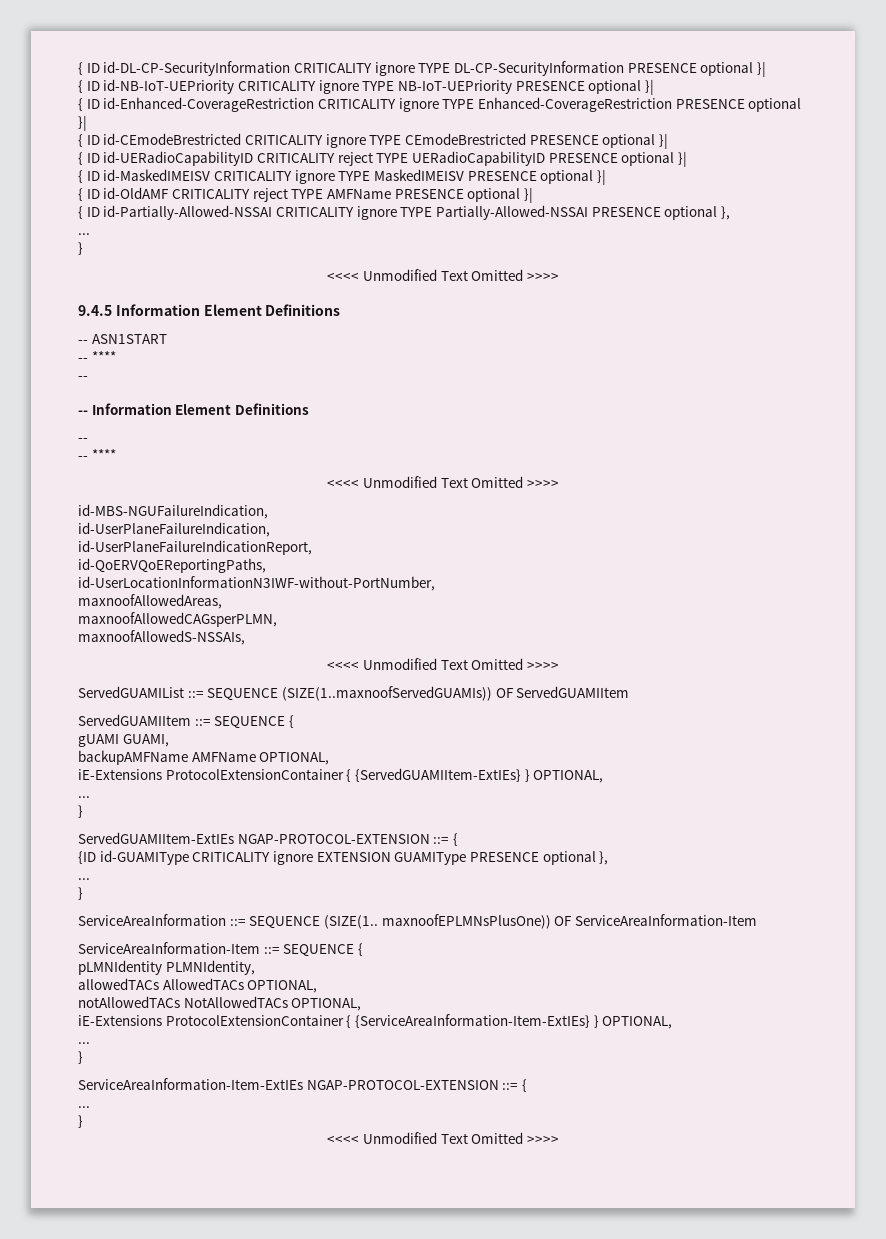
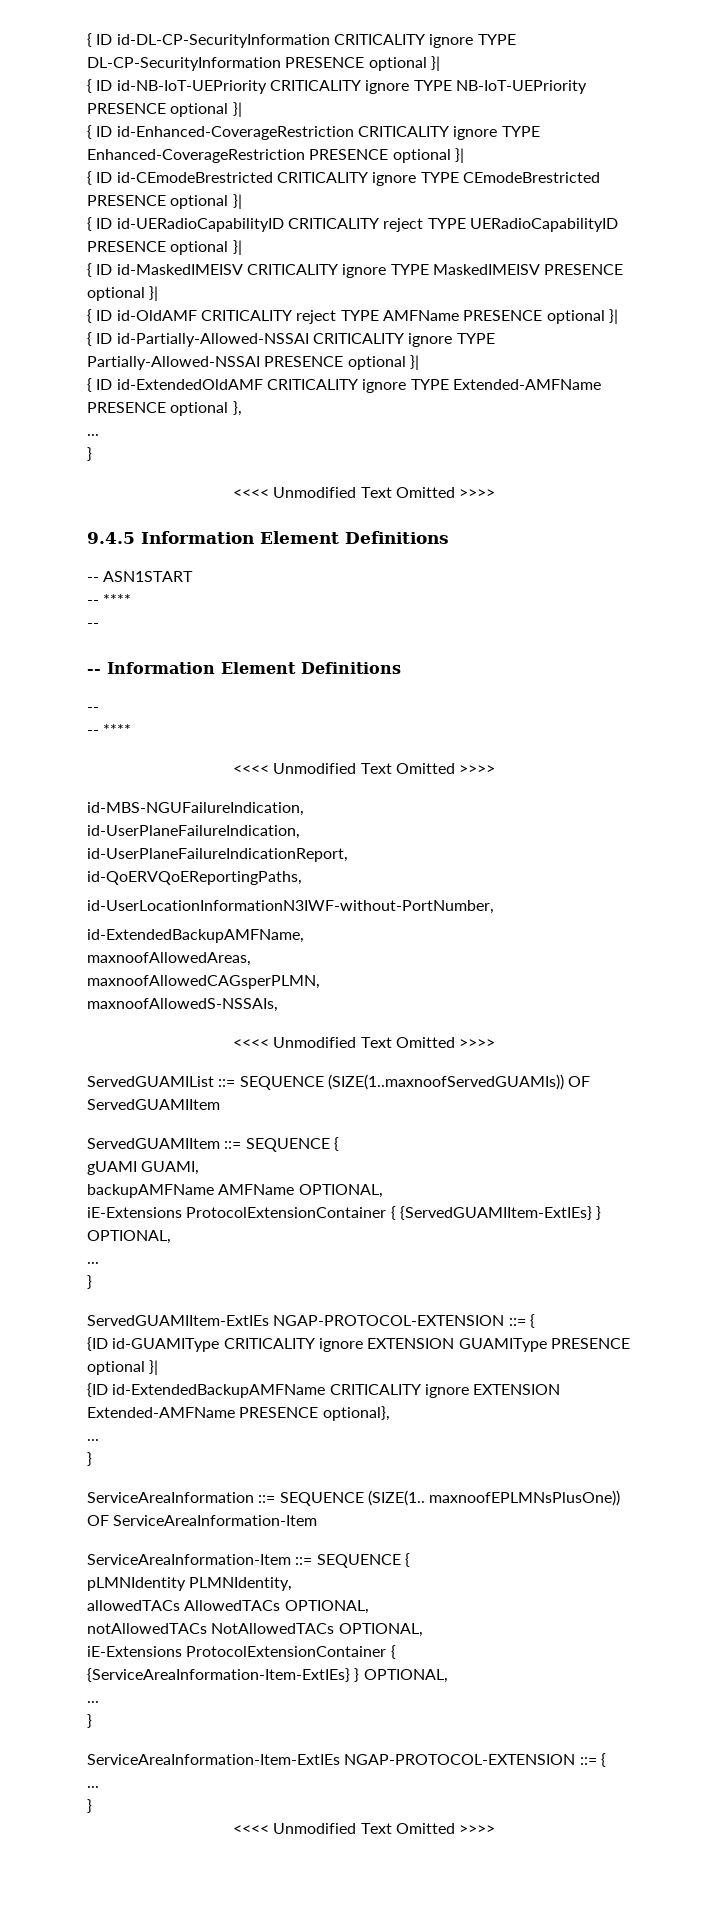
(718, 213) none -> [409,355,419,370] [87,378,601,393] [87,402,229,416] }| // { ID id-ExtendedOldAMF CRITICALITY ignore TYPE Extended-AMFName PRESENCE optional
(435, 583) none -> [87,929,304,943] // id-ExtendedBackupAMFName,
[599,851,609,865] }, -> [149,1360,159,1375] [87,1383,561,1398] [87,1406,390,1421] }| // {ID id-ExtendedBackupAMFName CRITICALITY ignore EXTENSION Extended-AMFName PRESENCE optional},

